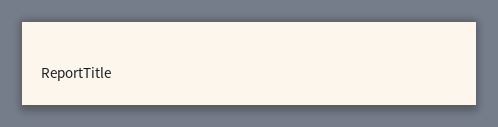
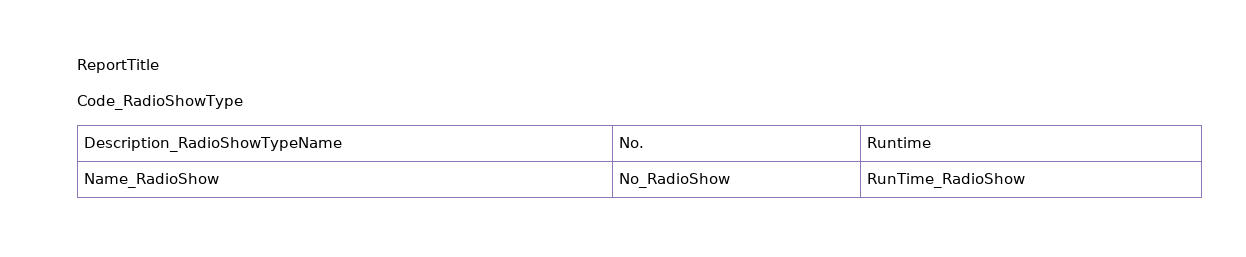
(111, 74) none -> [77,95,243,110] [84,137,343,152] [619,137,645,148] [867,137,932,148] [84,173,220,188] [619,173,731,188] [867,173,1026,188] // Code_RadioShowType // Description_RadioShowTypeName | No. | Runtime // Name_RadioShow | No_RadioShow | RunTime_RadioShow

